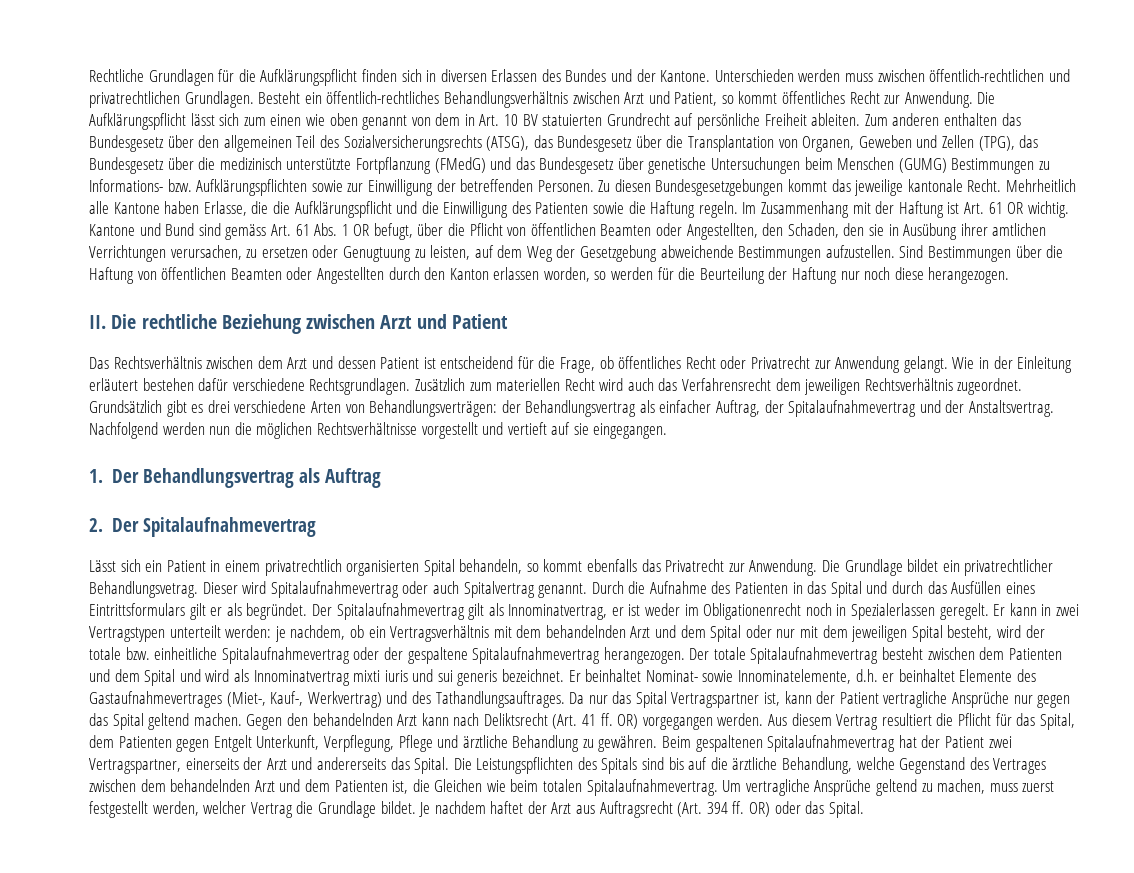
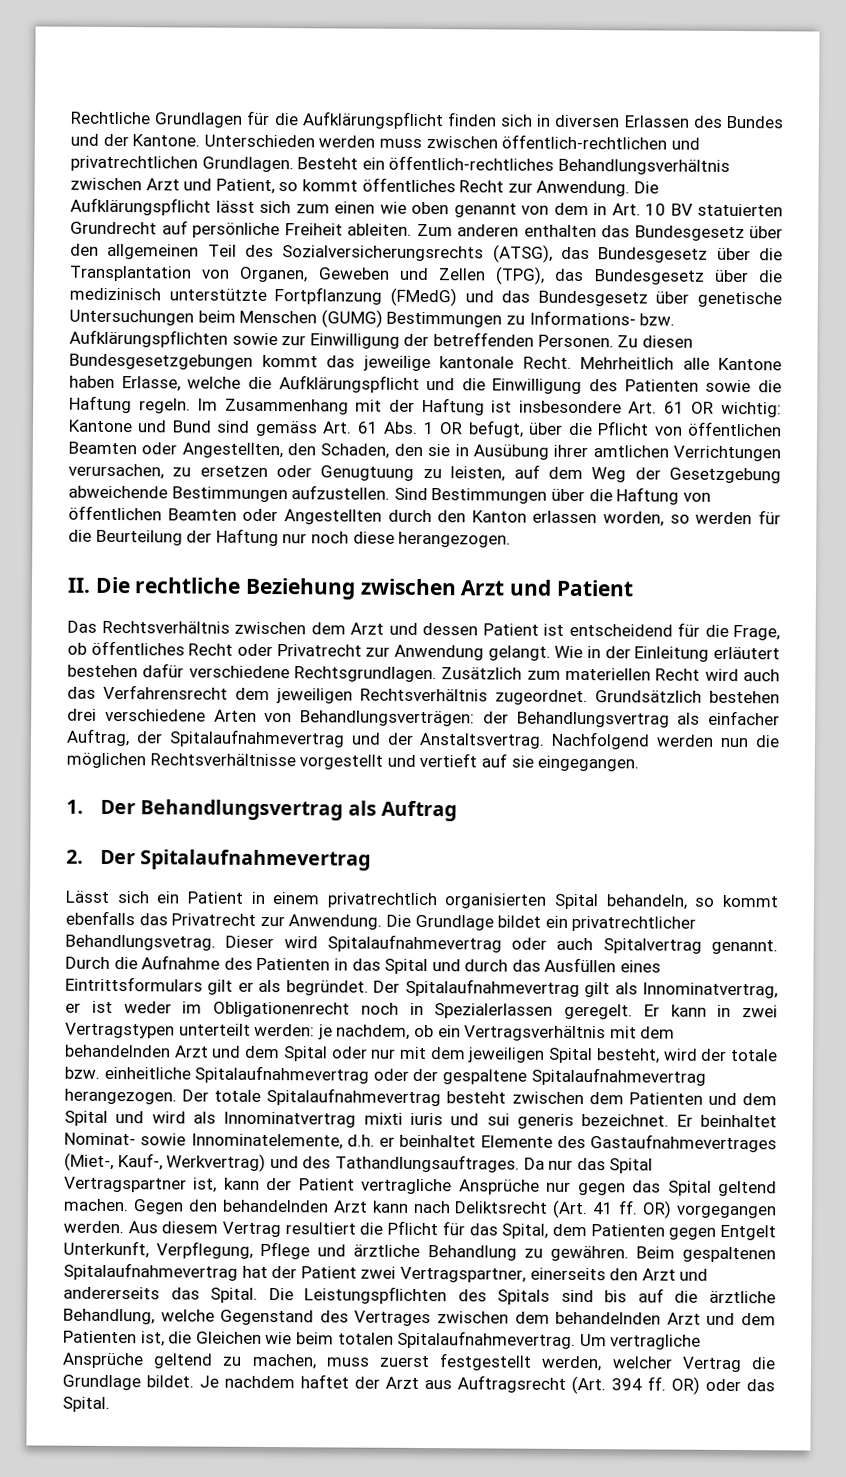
[251,201,269,214] die -> [187,376,242,389] welche
(960, 208) none -> [518,400,622,414] insbesondere
[1027,201,1069,218] wichtig. -> [721,401,782,418] wichtig:
[166,400,204,417] gibt es -> [709,690,780,704] bestehen
[243,757,263,770] der -> [609,1268,639,1281] den

